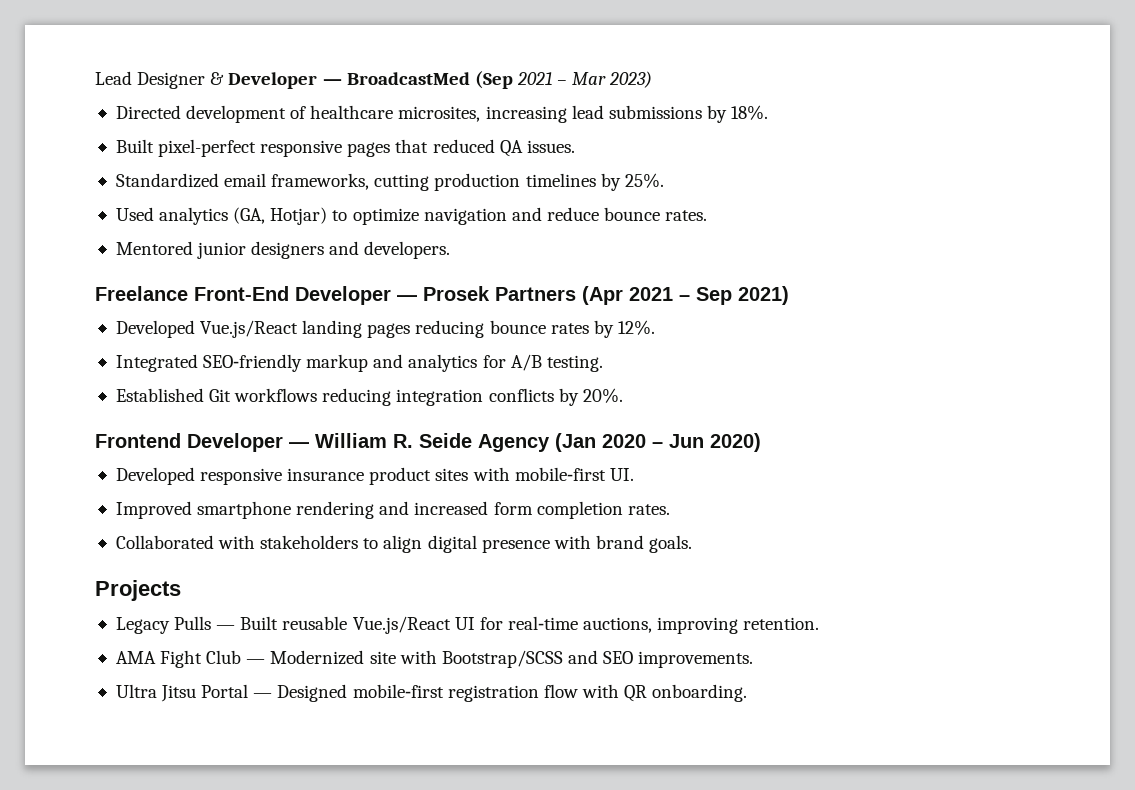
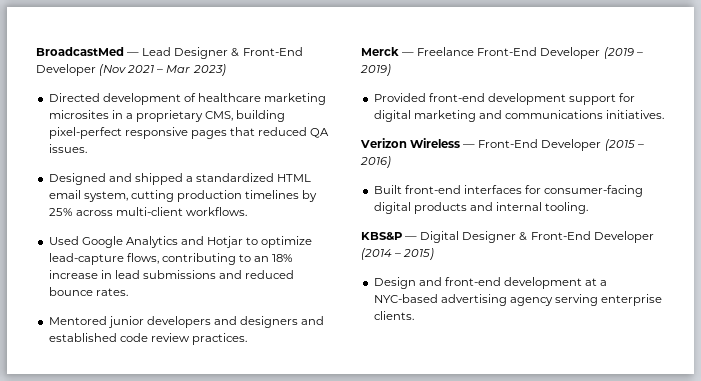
(95, 78) none -> [36,47,140,56] BroadcastMed —
[228,71,513,89] Developer — BroadcastMed (Sep -> [242,47,303,56] [36,64,127,76] Front-End Developer (Nov
[398,105,769,123] [115,139,154,153] microsites, increasing lead submissions by 18%. // Built -> [264,93,327,105] [48,110,286,122] marketing microsites in a proprietary CMS, building
[115,173,664,191] [115,207,708,225] [115,241,451,259] [95,286,789,305] [115,320,655,338] [115,354,603,372] [115,388,623,406] [95,433,761,452] [115,467,634,485] [115,501,670,519] [115,535,693,553] [95,580,181,601] [115,616,820,634] [115,650,754,668] [115,684,748,702] Standardized email frameworks, cutting production timelines by 25%. // Used analytics (GA, Hotjar) to optimize navigation and reduce bounce rates. // Mentored junior designers and developers. // Freelance Front-End Developer — Prosek Partners (Apr 2021 – Sep 2021) // Developed Vue.js/React landing pages reducing bounce rates by 12%. // Integrated SEO‑friendly markup and analytics for A/B testing. // Established Git workflows reducing integration conflicts by 20%. // Frontend Developer — William R. Seide Agency (Jan 2020 – Jun 2020) // Developed responsive insurance product sites with mobile‑first UI. // Improved smartphone rendering and increased form completion rates. // Collaborated with stakeholders to align digital presence with brand goals. // Projects // Legacy Pulls — Built reusable Vue.js/React UI for real‑time auctions, improving retention. // AMA Fight Club — Modernized site with Bootstrap/SCSS and SEO improvements. // Ultra Jitsu Portal — Designed mobile‑first registration flow with QR onboarding. -> [48,173,312,185] [48,190,318,202] [48,207,247,216] [48,236,313,248] [48,253,294,265] [48,270,295,279] [48,287,128,296] [48,316,325,328] [48,333,247,345] [361,47,643,59] [360,64,391,76] [373,93,636,105] [373,110,665,122] [360,138,644,151] [360,156,391,168] [373,185,644,197] [373,202,589,214] [361,231,654,243] [361,248,435,260] [373,277,608,289] [373,294,663,306] [373,311,414,320] Designed and shipped a standardized HTML email system, cutting production timelines by 25% across multi-client workflows. // Used Google Analytics and Hotjar to optimize lead-capture flows, contributing to an 18% increase in lead submissions and reduced bounce rates. // Mentored junior developers and designers and established code review practices. // Merck — Freelance Front-End Developer (2019 – 2019) // Provided front-end development support for digital marketing and communications initiatives. // Verizon Wireless — Front-End Developer (2015 – 2016) // Built front-end interfaces for consumer-facing digital products and internal tooling. // KBS&P — Digital Designer & Front-End Developer (2014 – 2015) // Design and front-end development at a NYC-based advertising agency serving enterprise clients.

